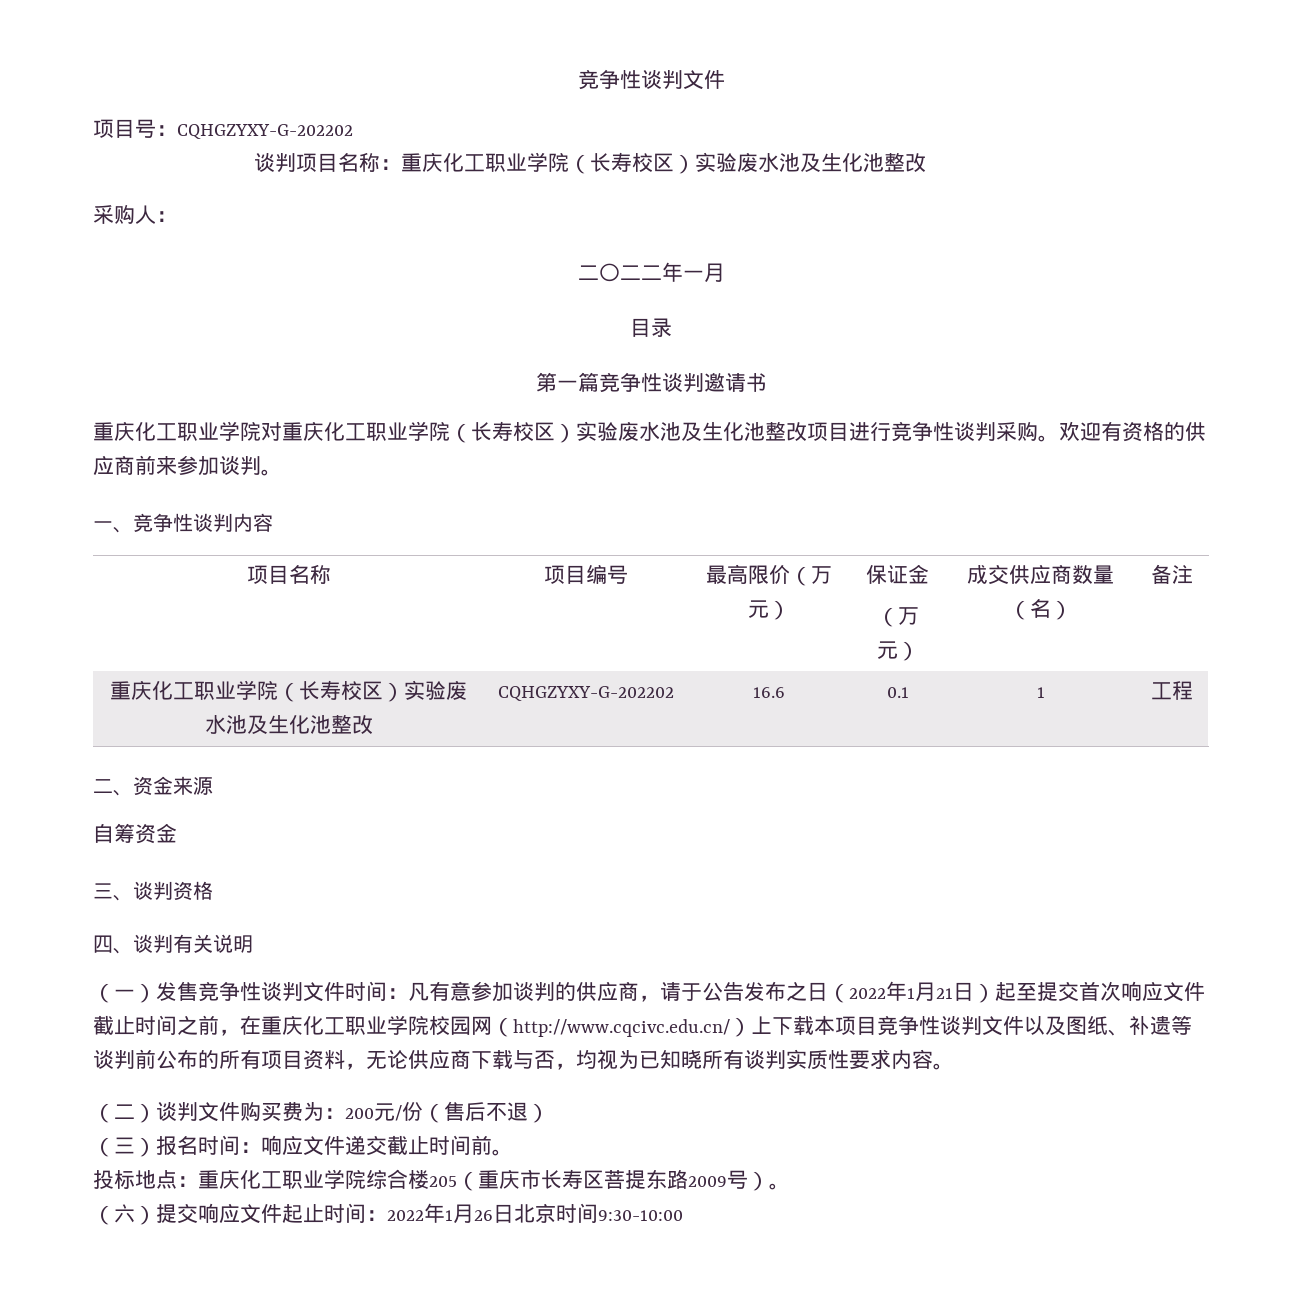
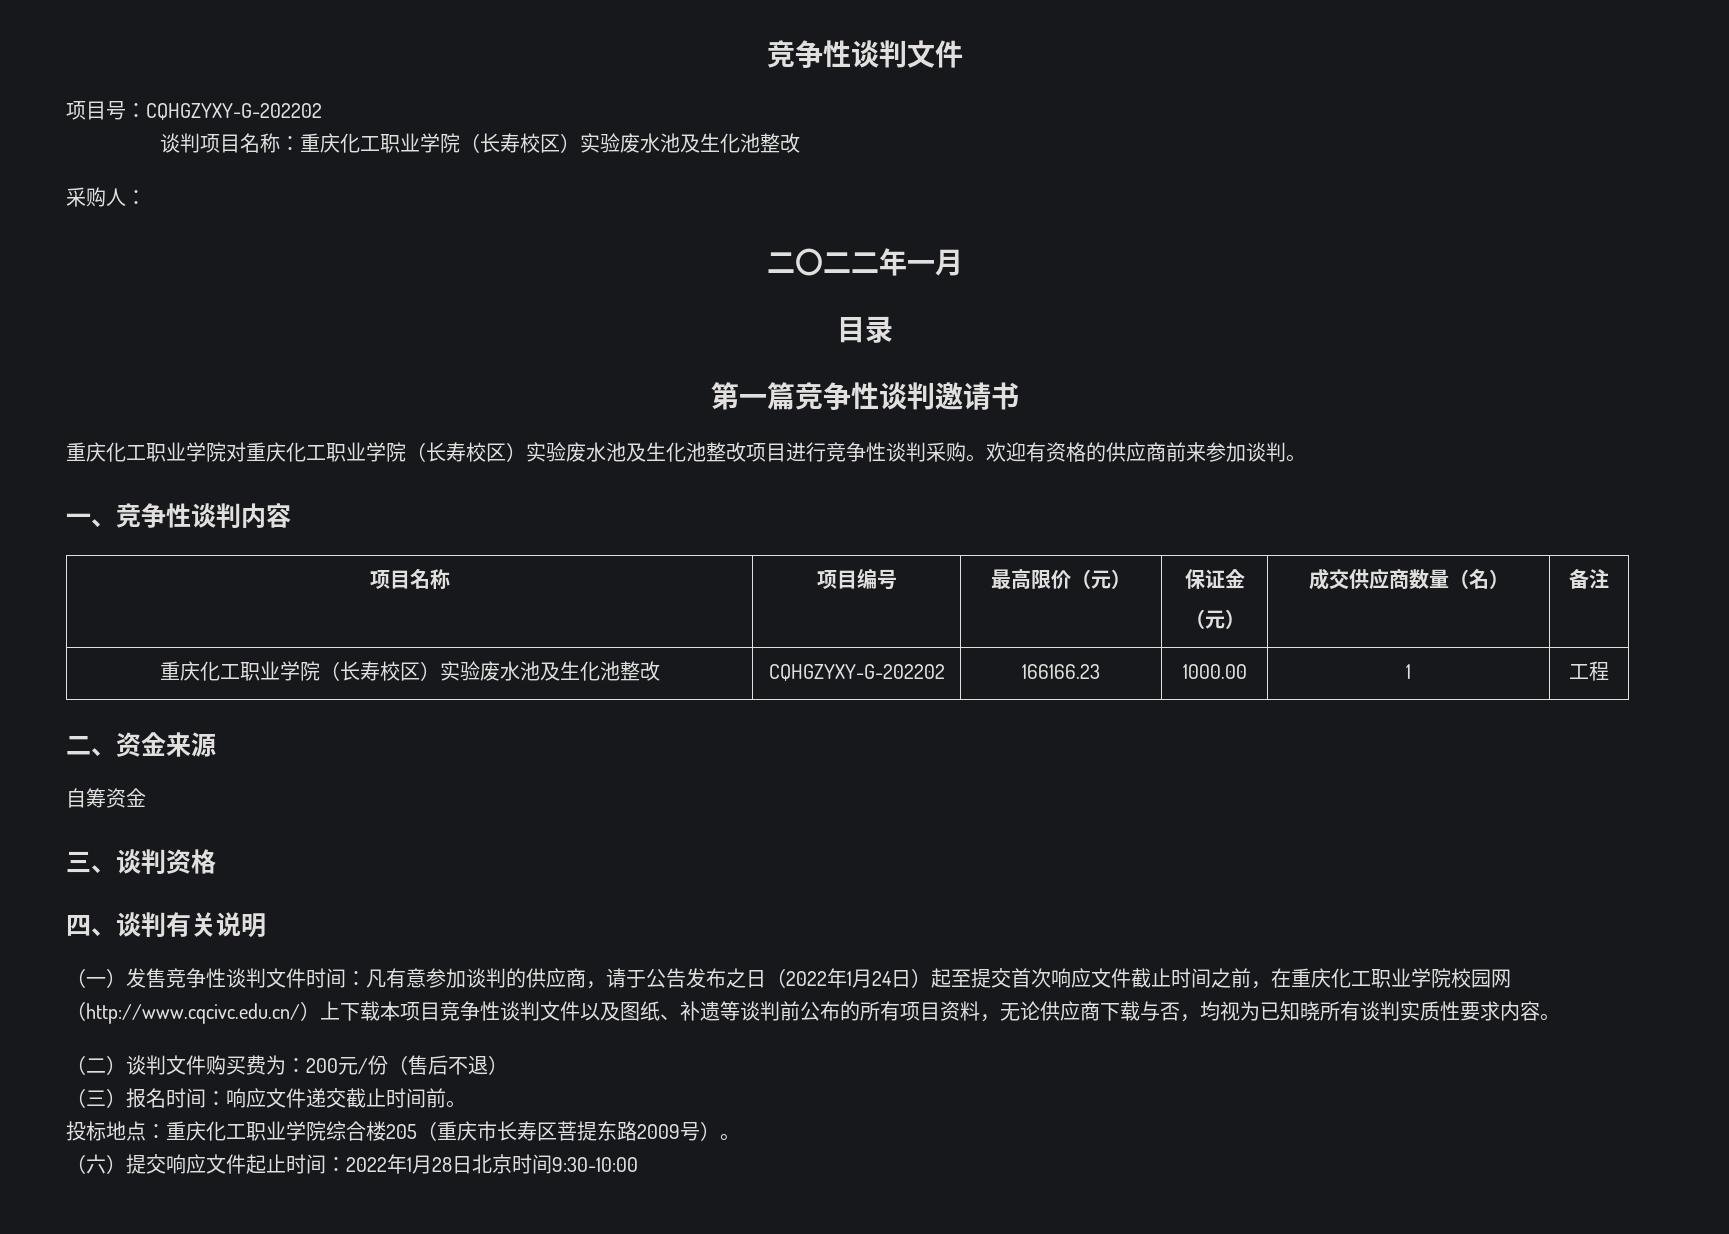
[810,566,832,584] 万 -> (1091, 579) none
[897,607,919,625] 万 -> (1205, 619) none
[752,687,785,698] [886,687,909,698] 16.6 | 0.1 -> [1022,664,1100,679] [1182,664,1247,679] 166166.23 | 1000.00
[936,988,953,999] 21 -> [872,971,892,986] 24
[474,1210,493,1221] 26 -> [432,1157,452,1172] 28

